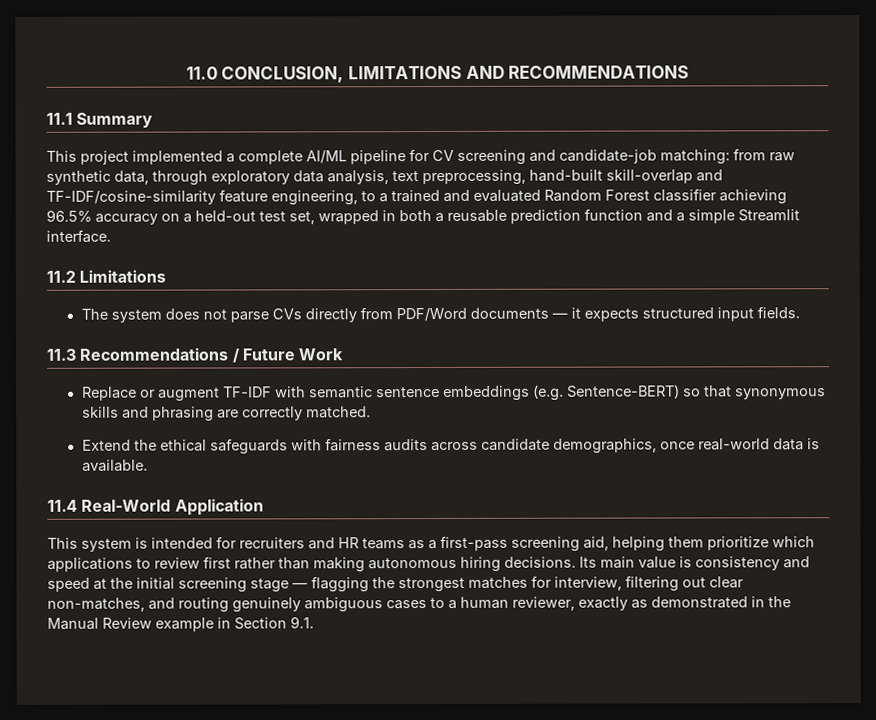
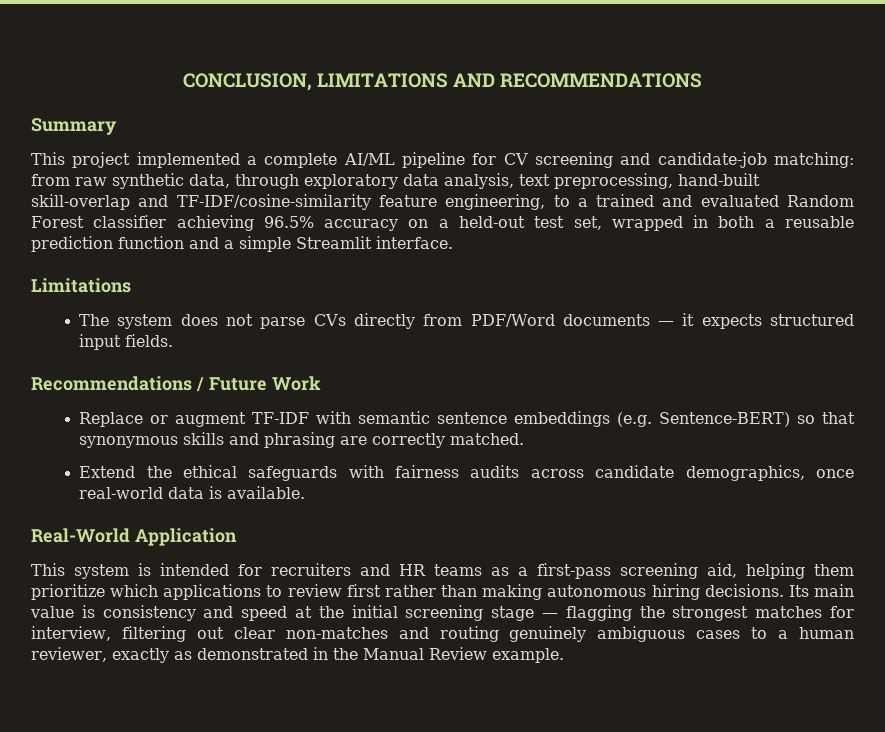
[185,66,218,80] 11.0 -> (182, 82) none
[46,112,73,125] 11.1 -> (703, 80) none
[46,270,76,283] 11.2 -> (453, 242) none
[46,348,77,361] 11.3 -> (174, 340) none
[47,499,78,512] 11.4 -> (306, 492) none
[47,597,145,612] non-matches, -> [285,627,388,639] non-matches
[155,616,314,632] example in Section 9.1. -> [491,648,564,663] example.

